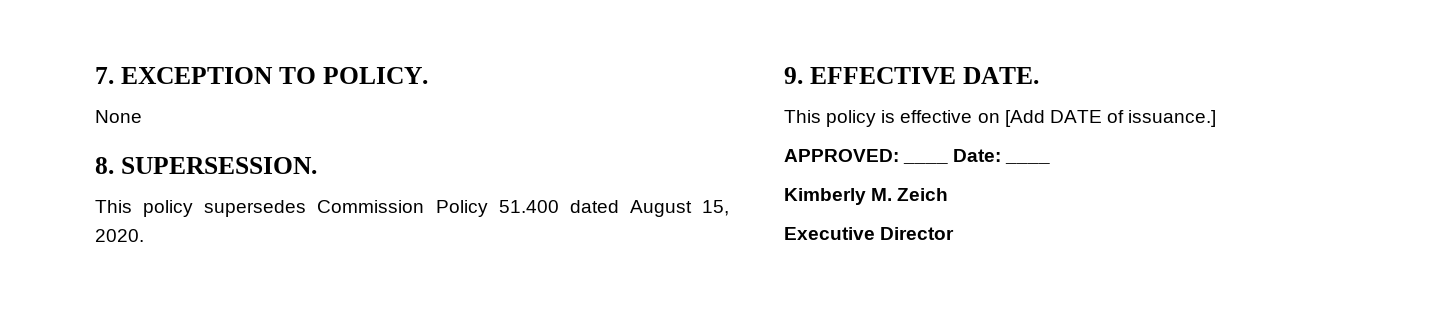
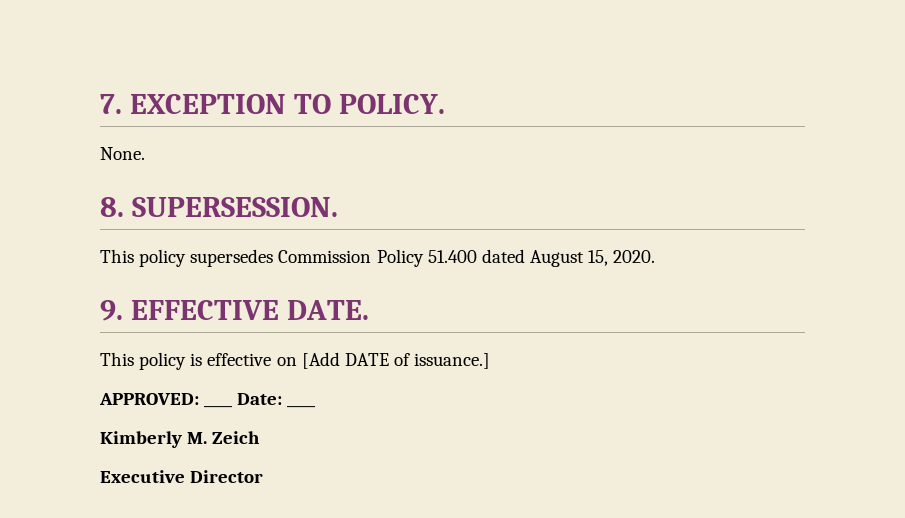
[95,110,142,123] // None -> [100,147,145,160] // None.

